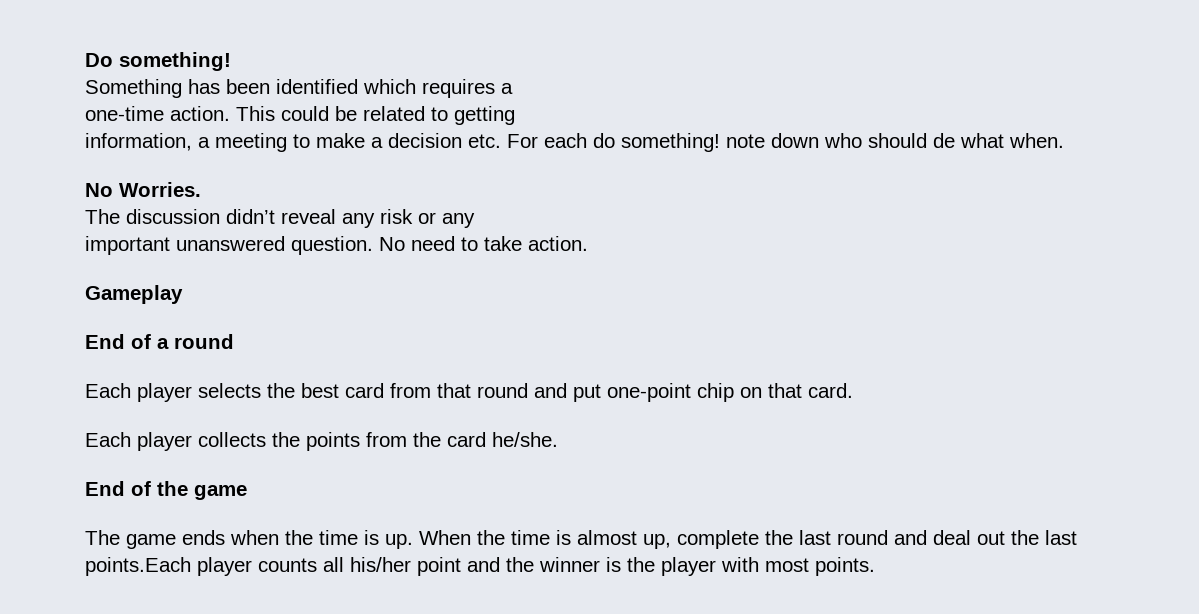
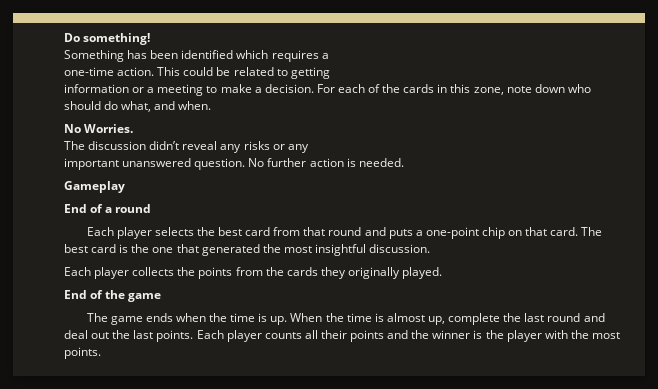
[85,133,192,151] information, -> [64,84,145,93] information or
[388,133,720,152] decision etc. For each do something! -> [264,84,504,95] decision. For each of the cards in this zone,
[933,133,1004,148] de what -> [104,101,176,112] do what, and
[380,209,413,224] risk -> [243,141,270,150] risks
[411,236,588,251] need to take action. -> [267,158,404,167] further action is needed.
[573,384,601,402] put -> [388,229,423,239] puts a
(853, 390) none -> [581,227,603,236] [64,244,431,256] The best card is the one that generated the most insightful discussion.
[447,432,558,447] card he/she. -> [286,267,443,279] cards they originally played.
[85,557,191,576] points.Each -> [156,330,224,342] points. Each
[350,557,461,576] his/her point -> [320,330,385,342] their points
(759, 564) none -> [570,330,589,339] the

